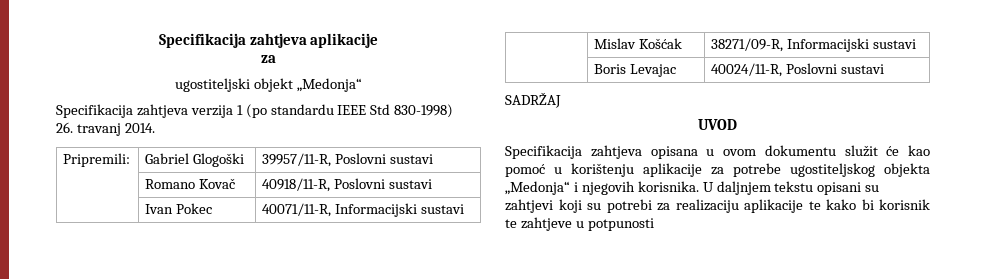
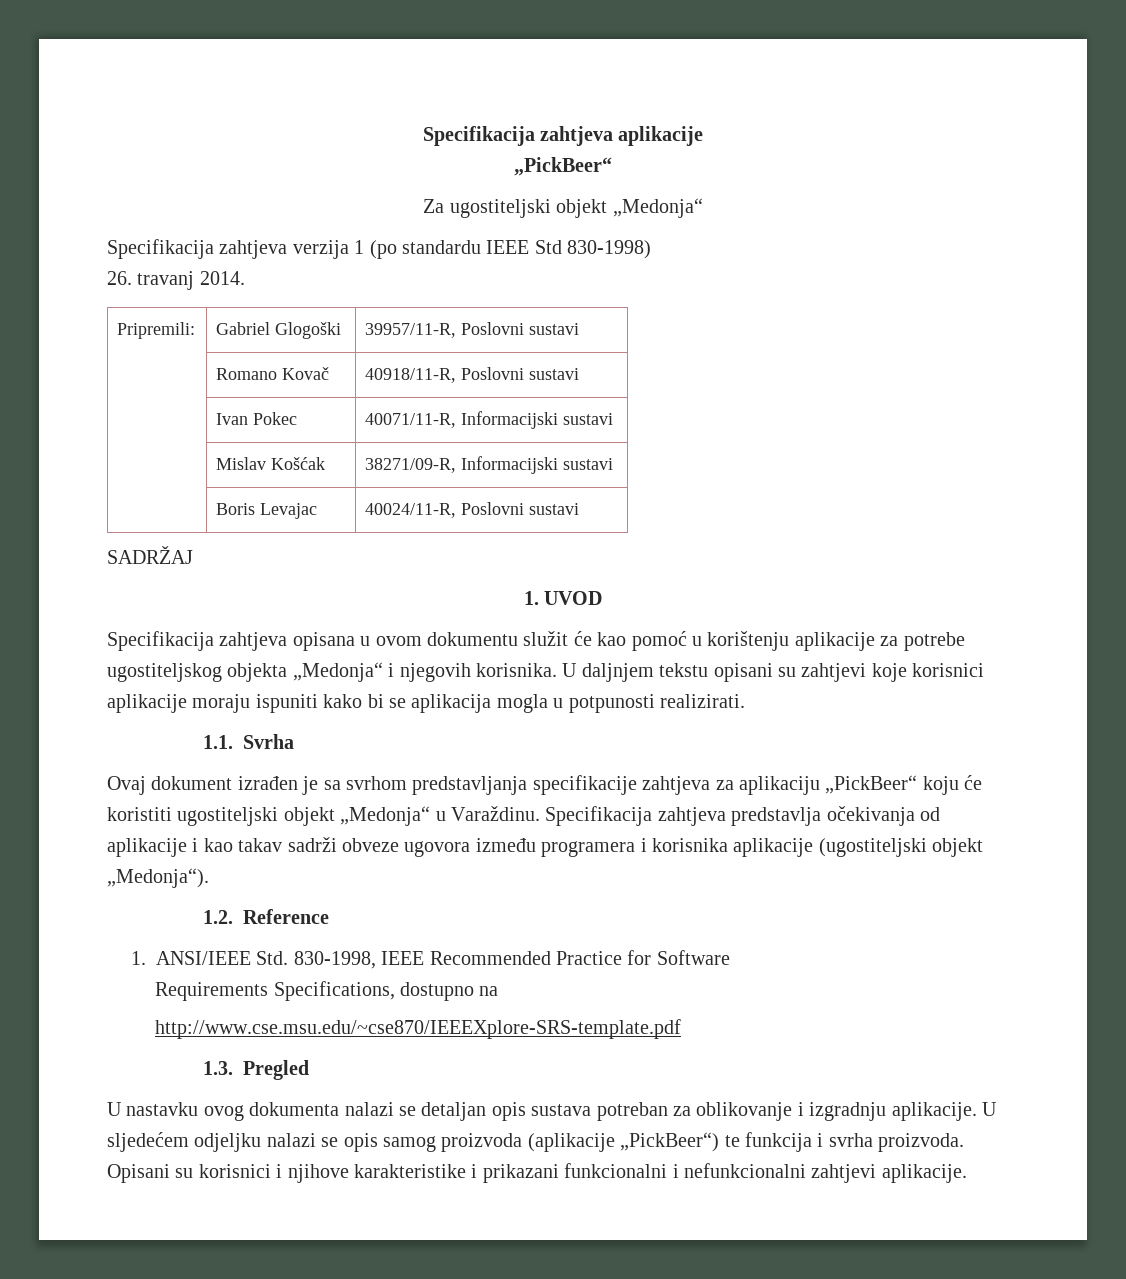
[261,55,276,63] za // -> [514,157,612,176] [423,199,445,213] „PickBeer“ // Za
(561, 100) none -> [523,591,539,605] 1.
[558,199,930,213] [505,217,654,231] koji su potrebi za realizaciju aplikacije te kako bi korisnik te zahtjeve u potpunosti -> [871,663,985,682] [107,694,745,713] [203,734,295,749] [107,775,983,795] [107,806,940,826] [107,837,984,857] [107,868,209,888] [203,909,330,924] [131,950,730,969] [155,981,499,1001] [155,1019,682,1039] [203,1060,310,1080] [107,1102,997,1121] [107,1132,965,1152] [107,1163,967,1183] koje korisnici aplikacije moraju ispuniti kako bi se aplikacija mogla u potpunosti realizirati. // 1.1. Svrha // Ovaj dokument izrađen je sa svrhom predstavljanja specifikacije zahtjeva za aplikaciju „PickBeer“ koju će koristiti ugostiteljski objekt „Medonja“ u Varaždinu. Specifikacija zahtjeva predstavlja očekivanja od aplikacije i kao takav sadrži obveze ugovora između programera i korisnika aplikacije (ugostiteljski objekt „Medonja“). // 1.2. Reference // 1. ANSI/IEEE Std. 830-1998, IEEE Recommended Practice for Software // Requirements Specifications, dostupno na // http://www.cse.msu.edu/~cse870/IEEEXplore-SRS-template.pdf // 1.3. Pregled // U nastavku ovog dokumenta nalazi se detaljan opis sustava potreban za oblikovanje i izgradnju aplikacije. U sljedećem odjeljku nalazi se opis samog proizvoda (aplikacije „PickBeer“) te funkcija i svrha proizvoda. Opisani su korisnici i njihove karakteristike i prikazani funkcionalni i nefunkcionalni zahtjevi aplikacije.

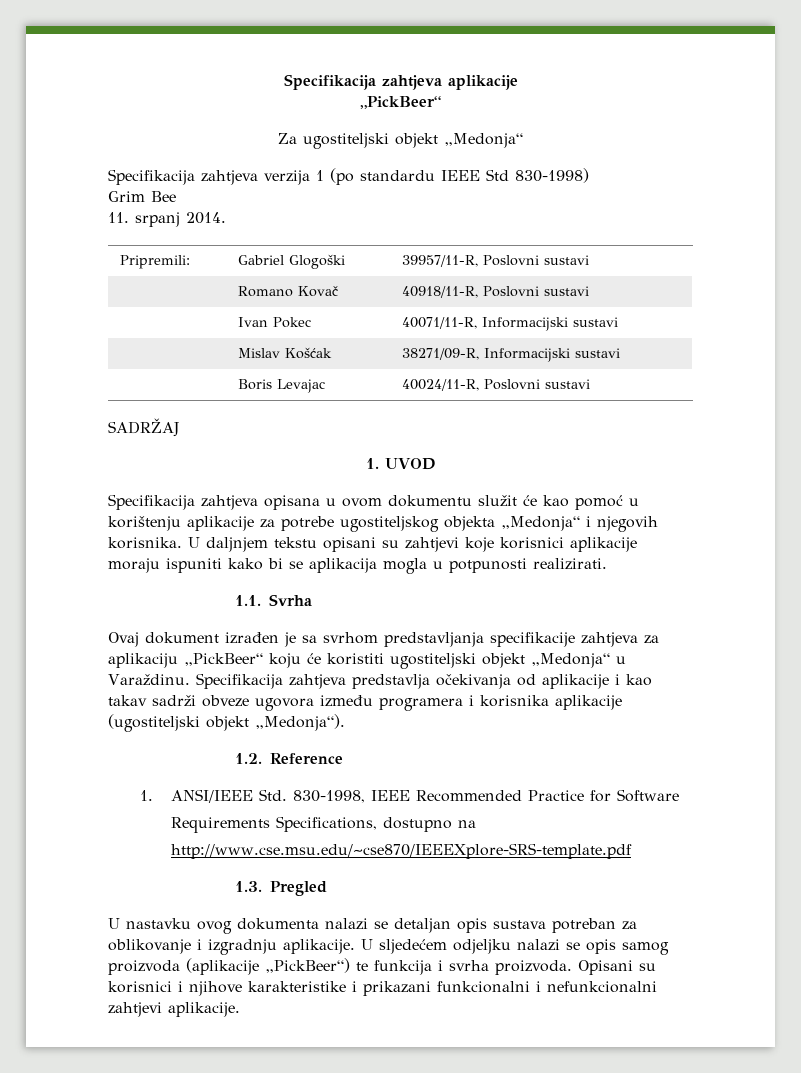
[107,271,195,290] 26. travanj -> [108,191,176,202] [108,212,180,227] Grim Bee // 11. srpanj

